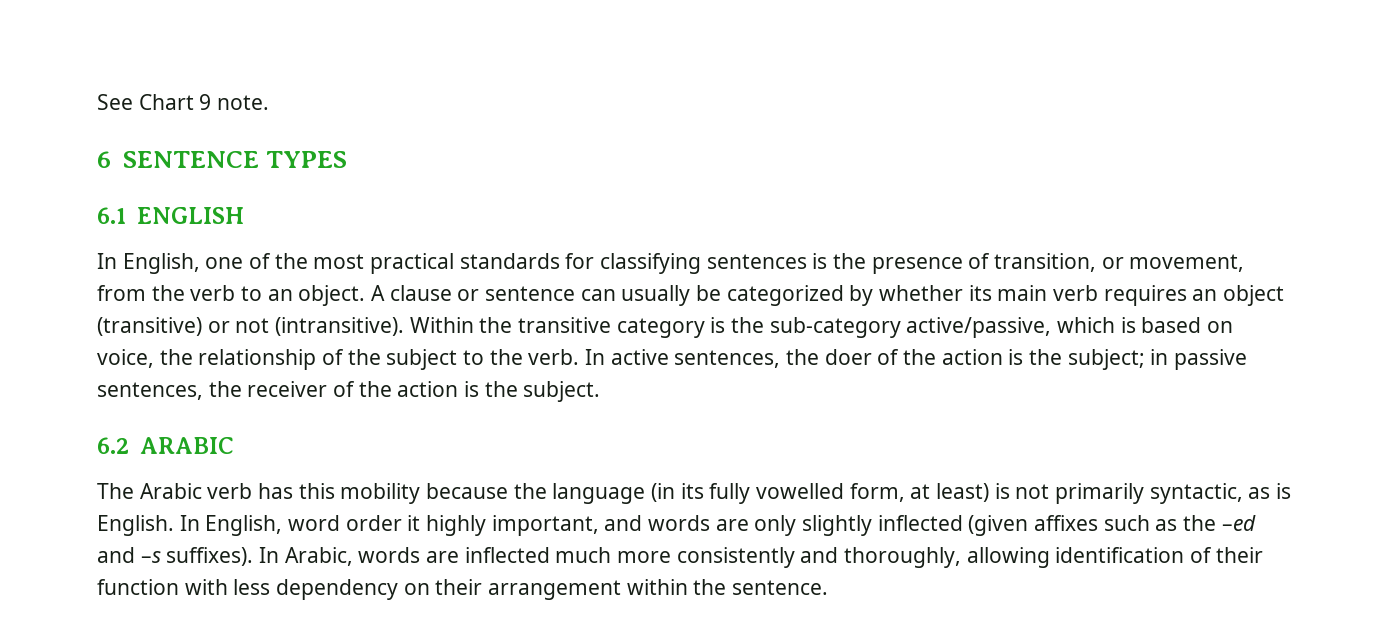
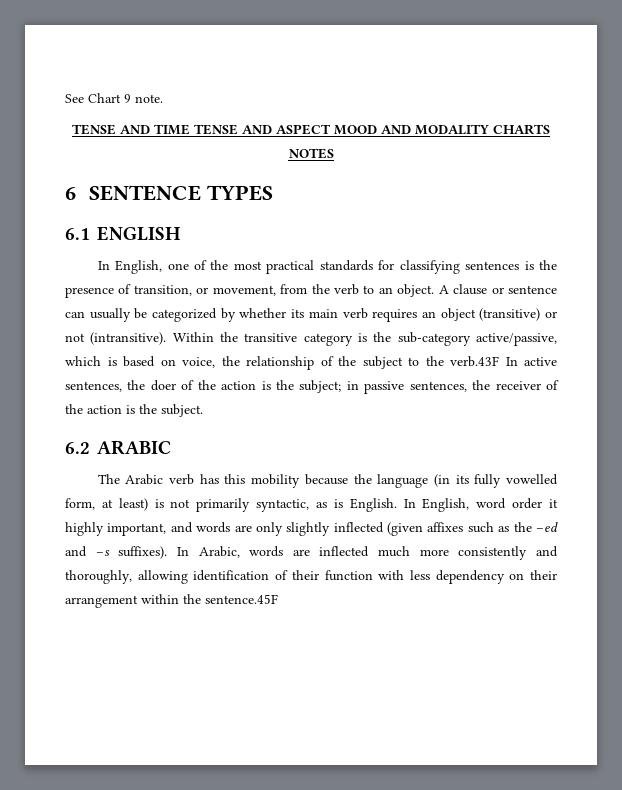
(270, 102) none -> [72,124,550,135] [288,148,334,159] // TENSE AND TIME TENSE AND ASPECT MOOD AND MODALITY CHARTS NOTES
[528,349,580,365] verb. -> [450,356,499,367] verb.43F
[732,580,829,595] sentence. -> [205,594,278,604] sentence.45F

